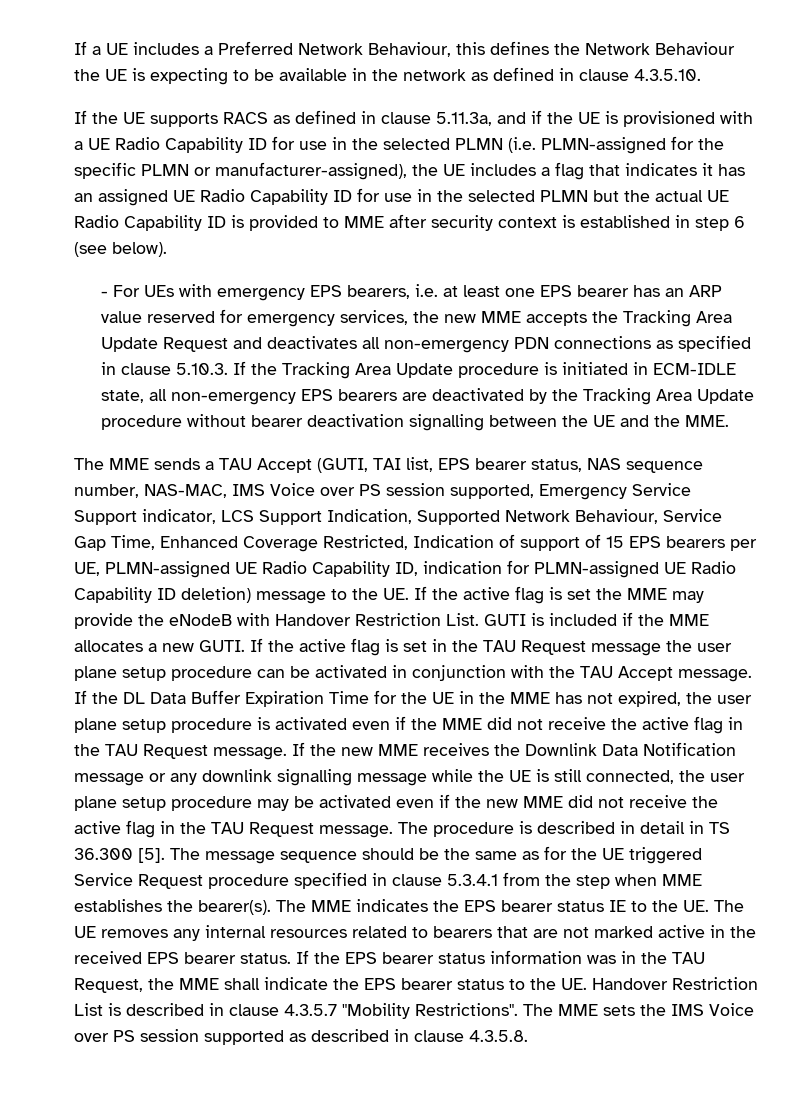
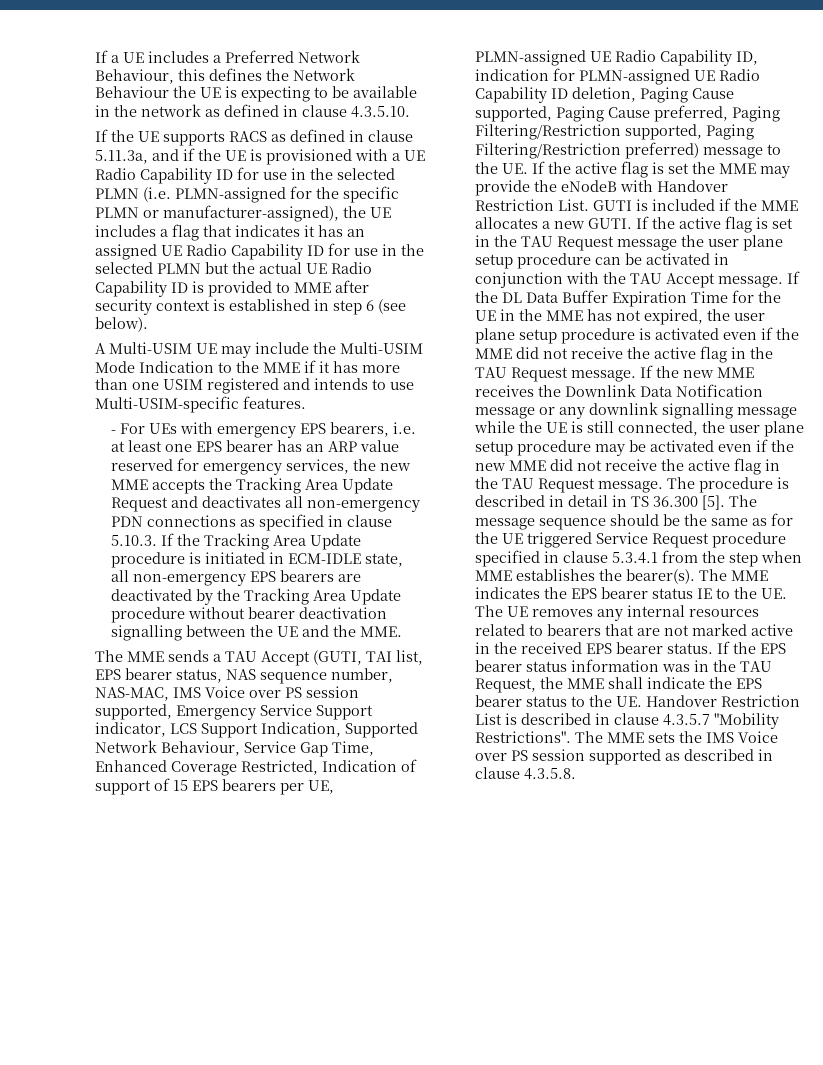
(168, 249) none -> [94,342,423,358] [94,360,400,373] [94,378,414,394] [94,396,306,413] // A Multi-USIM UE may include the Multi-USIM Mode Indication to the MME if it has more than one USIM registered and intends to use Multi-USIM-specific features.
[181,587,252,603] deletion) -> [571,87,734,103] [474,105,780,122] [474,124,754,140] [474,142,699,159] deletion, Paging Cause supported, Paging Cause preferred, Paging Filtering/Restriction supported, Paging Filtering/Restriction preferred)

